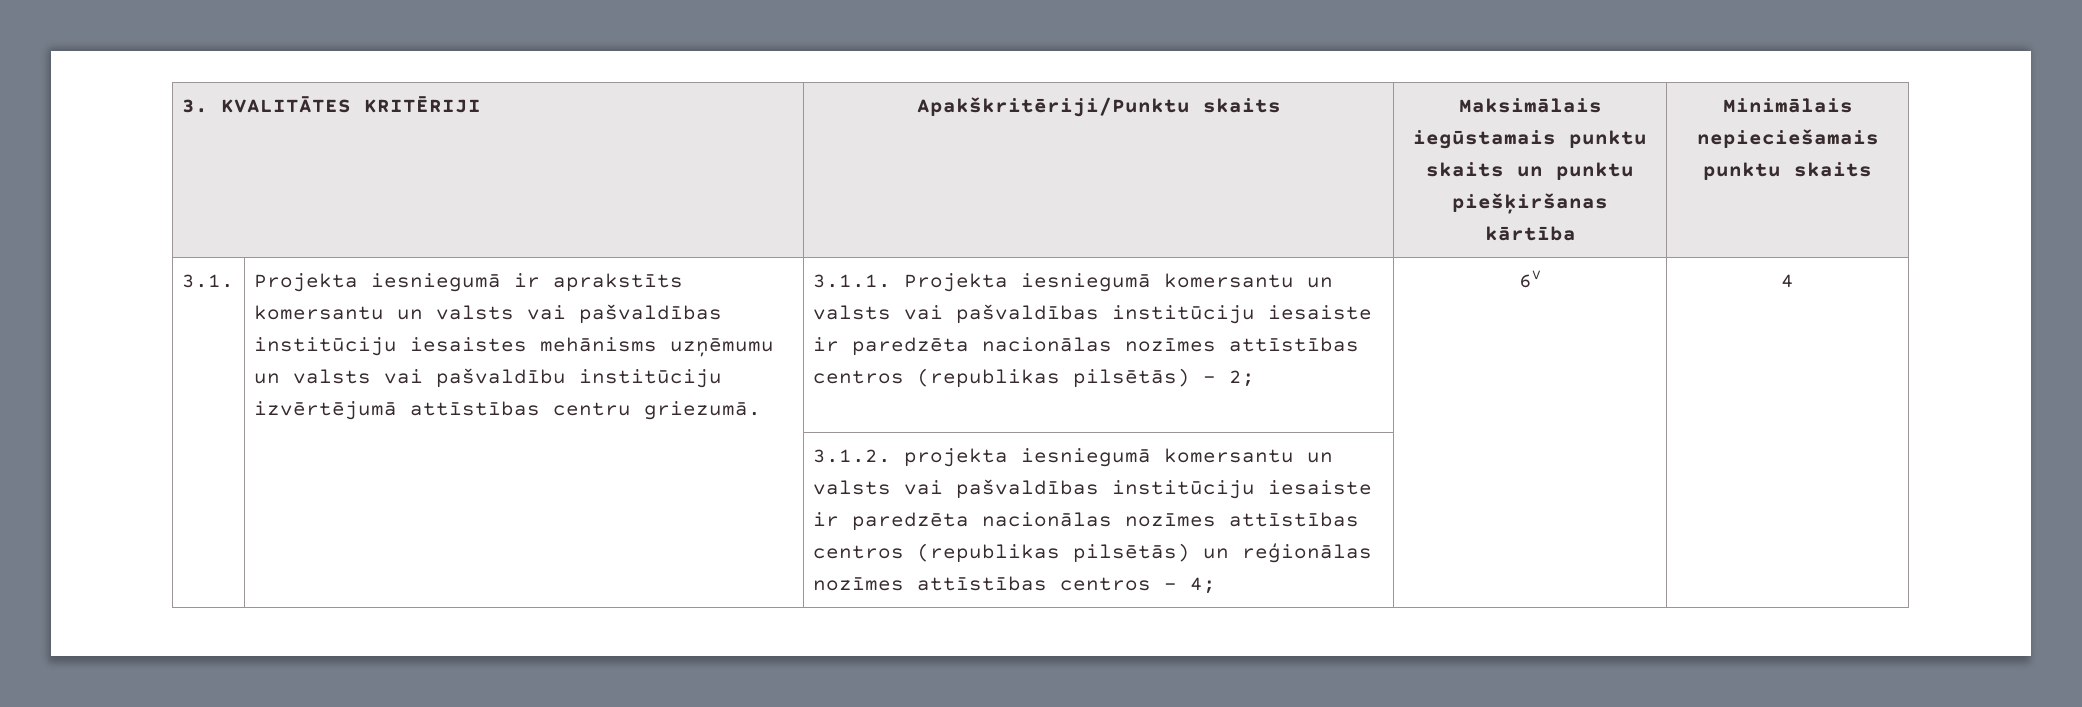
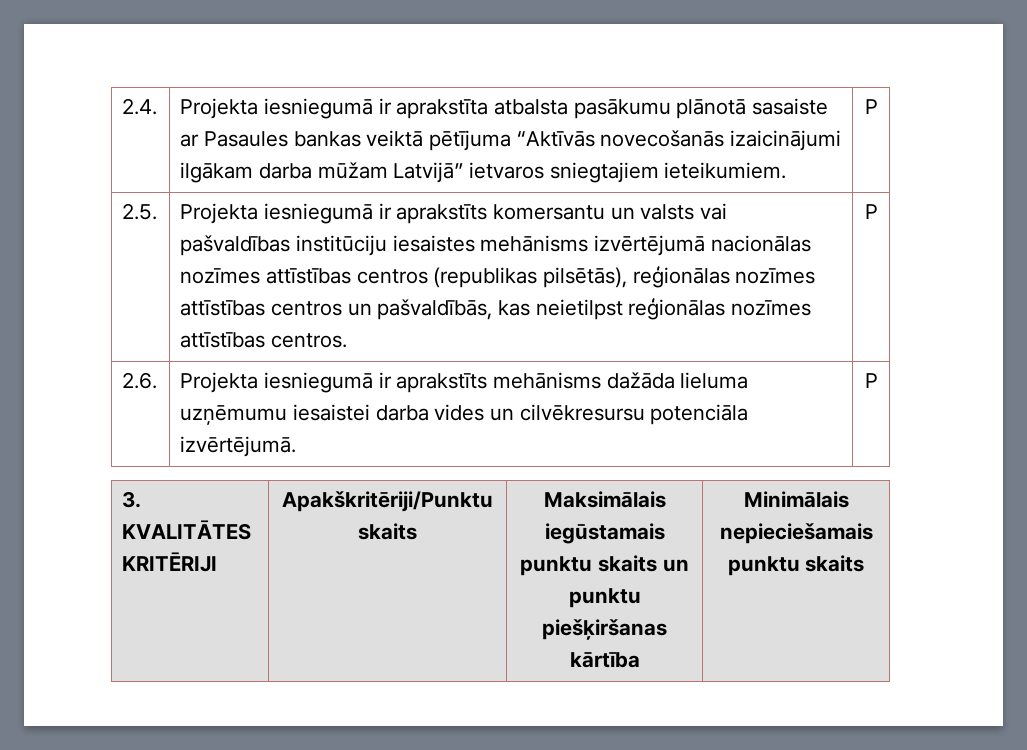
(181, 106) none -> [122,98,158,115] [180,98,829,119] [180,130,842,151] [180,162,787,183] [864,99,878,114] [122,203,158,220] [180,203,728,224] [180,235,811,256] [180,265,816,288] [180,297,812,320] [180,332,348,348] [864,204,878,219] [122,372,158,389] [180,372,749,393] [180,404,749,425] [180,436,297,457] [864,373,878,388] 2.4. | Projekta iesniegumā ir aprakstīta atbalsta pasākumu plānotā sasaiste ar Pasaules bankas veiktā pētījuma “Aktīvās novecošanās izaicinājumi ilgākam darba mūžam Latvijā” ietvaros sniegtajiem ieteikumiem. | P // 2.5. | Projekta iesniegumā ir aprakstīts komersantu un valsts vai pašvaldības institūciju iesaistes mehānisms izvērtējumā nacionālas nozīmes attīstības centros (republikas pilsētās), reģionālas nozīmes attīstības centros un pašvaldībās, kas neietilpst reģionālas nozīmes attīstības centros. | P // 2.6. | Projekta iesniegumā ir aprakstīts mehānisms dažāda lieluma uzņēmumu iesaistei darba vides un cilvēkresursu potenciāla izvērtējumā. | P //
[181,274,234,288] [253,273,683,292] [253,304,722,324] [253,337,774,357] [253,368,722,388] [253,401,761,420] [812,273,1333,292] [812,304,1372,324] [812,337,1359,356] [812,368,1255,388] [1519,270,1541,288] [1781,274,1794,288] [812,448,1333,467] [812,479,1372,499] [812,512,1359,531] [812,543,1372,563] [812,576,1216,594] // 3.1. | Projekta iesniegumā ir aprakstīts komersantu un valsts vai pašvaldības institūciju iesaistes mehānisms uzņēmumu un valsts vai pašvaldību institūciju izvērtējumā attīstības centru griezumā. | 3.1.1. Projekta iesniegumā komersantu un valsts vai pašvaldības institūciju iesaiste ir paredzēta nacionālas nozīmes attīstības centros (republikas pilsētās) – 2; | 6V | 4 // | | 3.1.2. projekta iesniegumā komersantu un valsts vai pašvaldības institūciju iesaiste ir paredzēta nacionālas nozīmes attīstības centros (republikas pilsētās) un reģionālas nozīmes attīstības centros – 4; | | -> (865, 563) none

